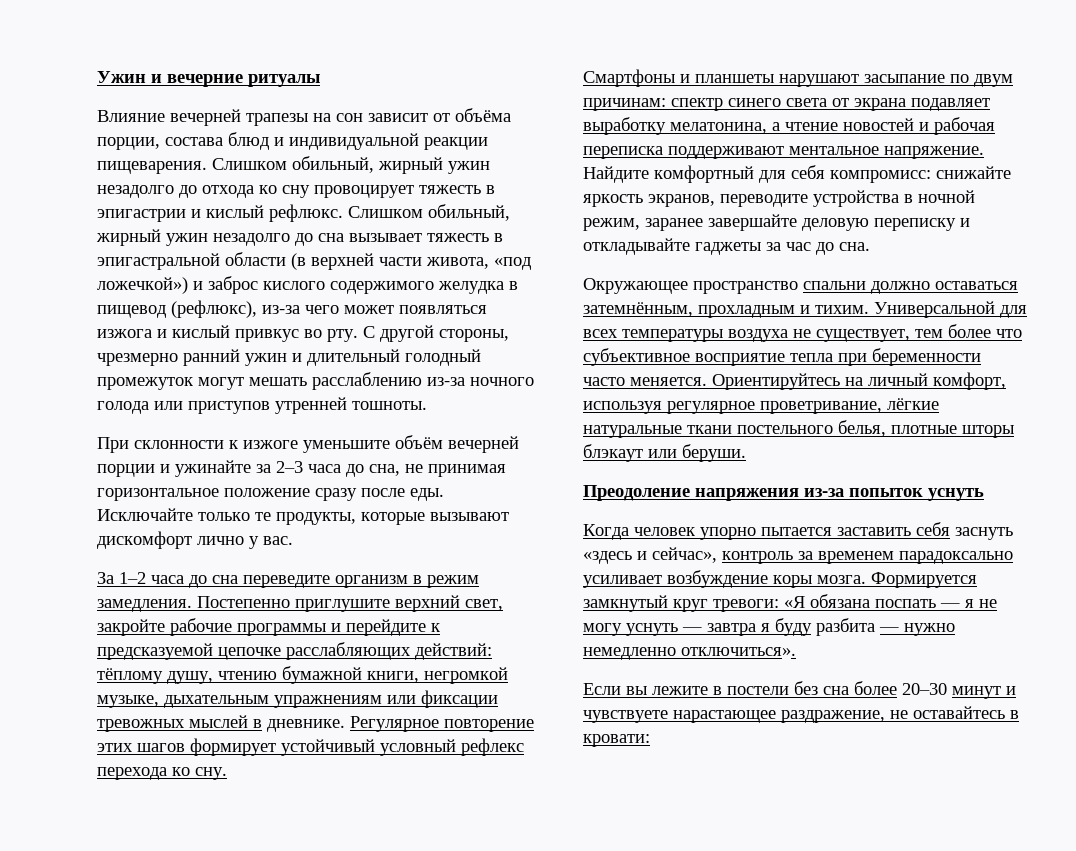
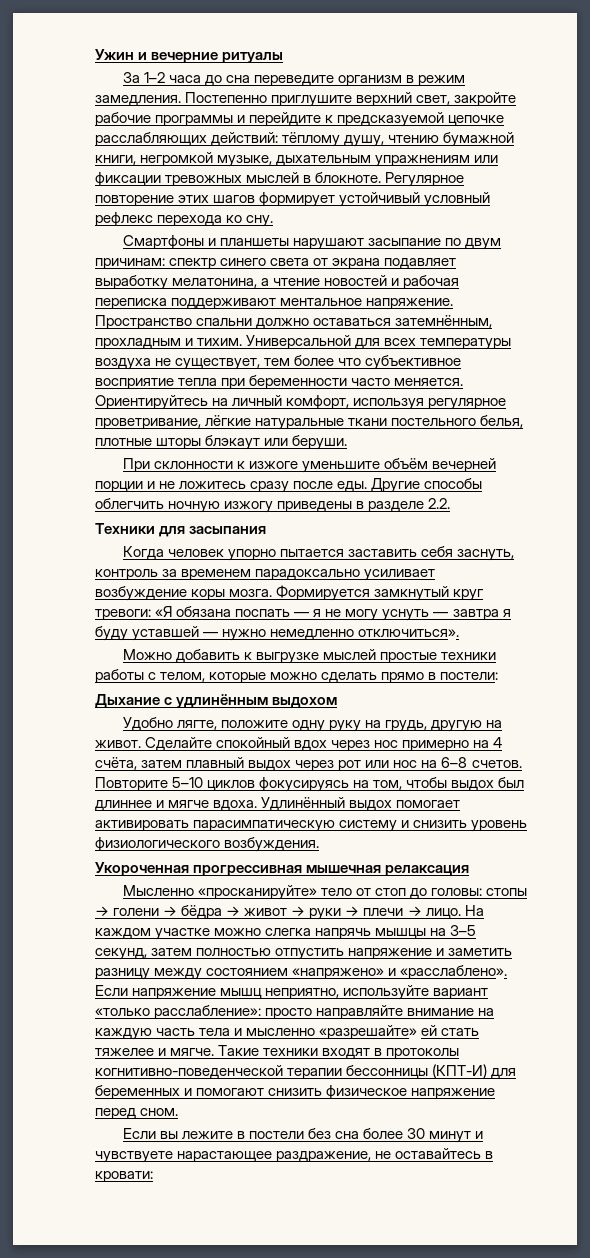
[97,108,511,126] [97,132,488,150] [97,156,490,174] [97,185,495,198] [97,204,510,222] [96,229,503,246] [97,252,531,270] [97,276,518,294] [97,300,487,318] [97,325,509,342] [97,349,481,366] [97,372,534,390] [97,397,427,414] [97,435,519,453] [97,460,506,477] [97,488,444,501] [97,508,509,525] [97,531,293,549] // Влияние вечерней трапезы на сон зависит от объёма порции, состава блюд и индивидуальной реакции пищеварения. Слишком обильный, жирный ужин незадолго до отхода ко сну провоцирует тяжесть в эпигастрии и кислый рефлюкс. Слишком обильный, жирный ужин незадолго до сна вызывает тяжесть в эпигастральной области (в верхней части живота, «под ложечкой») и заброс кислого содержимого желудка в пищевод (рефлюкс), из‑за чего может появляться изжога и кислый привкус во рту. С другой стороны, чрезмерно ранний ужин и длительный голодный промежуток могут мешать расслаблению из-за ночного голода или приступов утренней тошноты. // При склонности к изжоге уменьшите объём вечерней порции и ужинайте за 2–3 часа до сна, не принимая горизонтальное положение сразу после еды. Исключайте только те продукты, которые вызывают дискомфорт лично у вас. -> (284, 57) none
[267,719,345,732] дневнике. -> [315,172,382,183] блокноте.
[583,165,1011,183] [583,190,975,207] [583,214,970,231] [583,238,870,255] [583,278,798,294] Найдите комфортный для себя компромисс: снижайте яркость экранов, переводите устройства в ночной режим, заранее завершайте деловую переписку и откладывайте гаджеты за час до сна. // Окружающее пространство -> [95,315,192,329] Пространство
[583,485,984,501] Преодоление напряжения из-за попыток уснуть -> [122,458,496,473] [95,478,483,493] [95,498,451,513] [95,523,267,537] При склонности к изжоге уменьшите объём вечерней порции и не ложитесь сразу после еды. Другие способы облегчить ночную изжогу приведены в разделе 2.2. // Техники для засыпания
[955,527,1013,540] [583,547,717,564] заснуть «здесь и сейчас», -> [456,549,514,561] заснуть,
[816,618,875,636] разбита -> [132,626,200,641] уставшей
(796, 651) none -> [122,649,496,664] [95,669,499,683] [95,694,338,708] [122,717,503,732] [95,737,503,751] [95,757,522,771] [95,777,525,792] [95,797,461,811] [95,820,528,832] [95,837,320,852] [95,862,470,876] [122,885,528,900] [95,905,484,920] [95,925,477,940] [95,948,513,960] [95,965,508,980] [95,985,489,1000] [95,1005,495,1019] [95,1025,480,1040] [95,1045,460,1059] [95,1064,517,1079] [95,1085,496,1099] [95,1108,179,1119] // Можно добавить к выгрузке мыслей простые техники работы с телом, которые можно сделать прямо в постели: // Дыхание с удлинённым выдохом // Удобно лягте, положите одну руку на грудь, другую на живот. Сделайте спокойный вдох через нос примерно на 4 счёта, затем плавный выдох через рот или нос на 6–8 счетов. Повторите 5–10 циклов фокусируясь на том, чтобы выдох был длиннее и мягче вдоха. Удлинённый выдох помогает активировать парасимпатическую систему и снизить уровень физиологического возбуждения. // Укороченная прогрессивная мышечная релаксация // Мысленно «просканируйте» тело от стоп до головы: стопы → голени → бёдра → живот → руки → плечи → лицо. На каждом участке можно слегка напрячь мышцы на 3–5 секунд, затем полностью отпустить напряжение и заметить разницу между состоянием «напряжено» и «расслаблено». Если напряжение мышц неприятно, используйте вариант «только расслабление»: просто направляйте внимание на каждую часть тела и мысленно «разрешайте» ей стать тяжелее и мягче. Такие техники входят в протоколы когнитивно-поведенческой терапии бессонницы (КПТ-И) для беременных и помогают снизить физическое напряжение перед сном.
[902,683,947,695] 20–30 -> [407,1128,426,1139] 30

